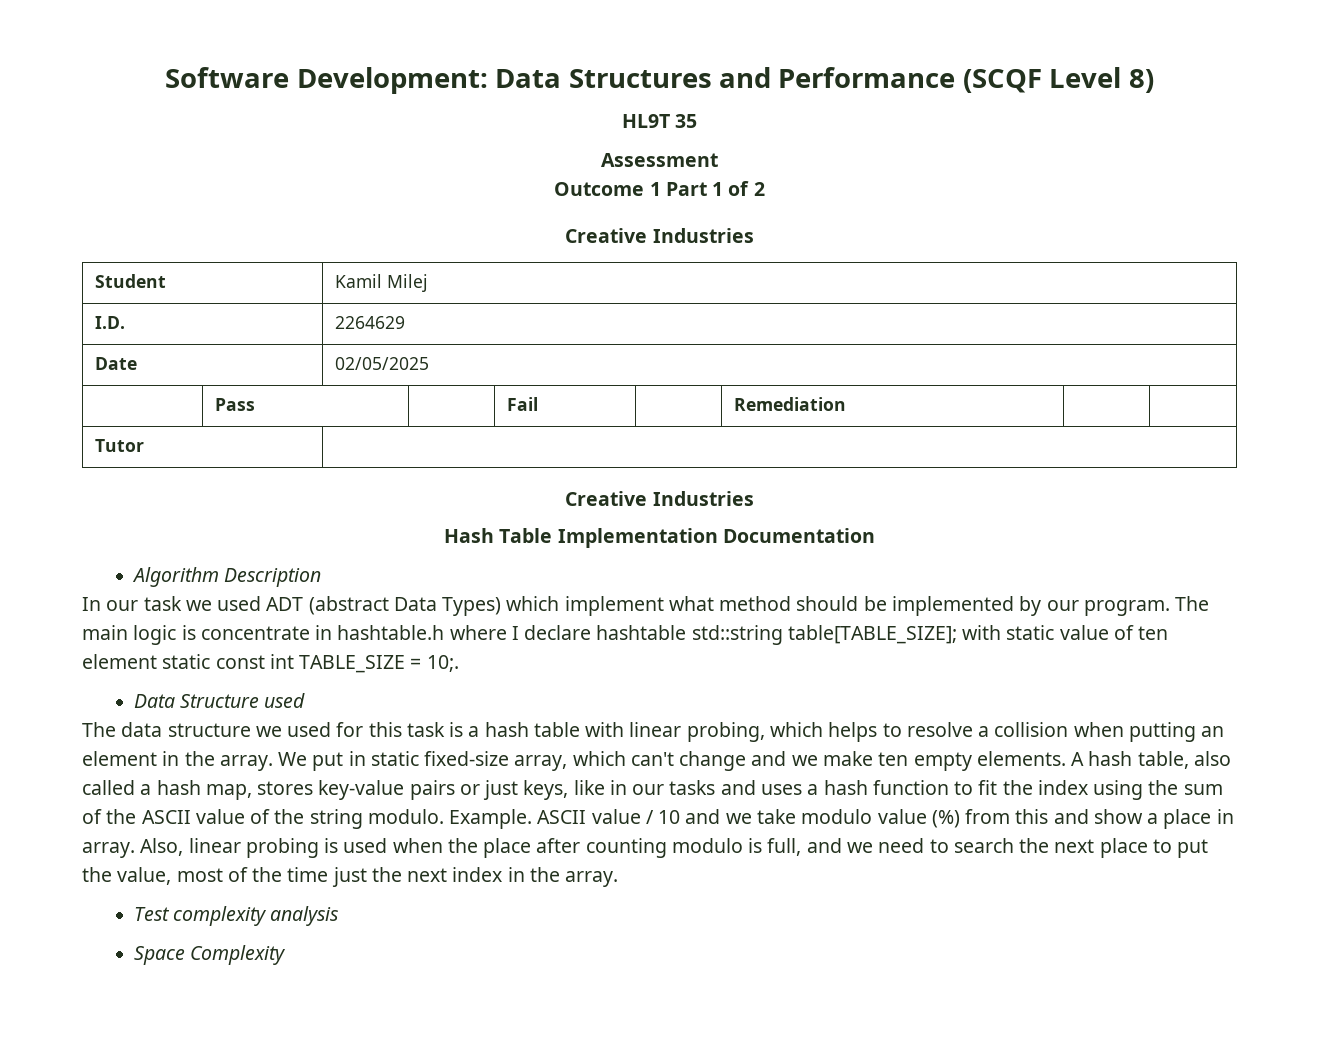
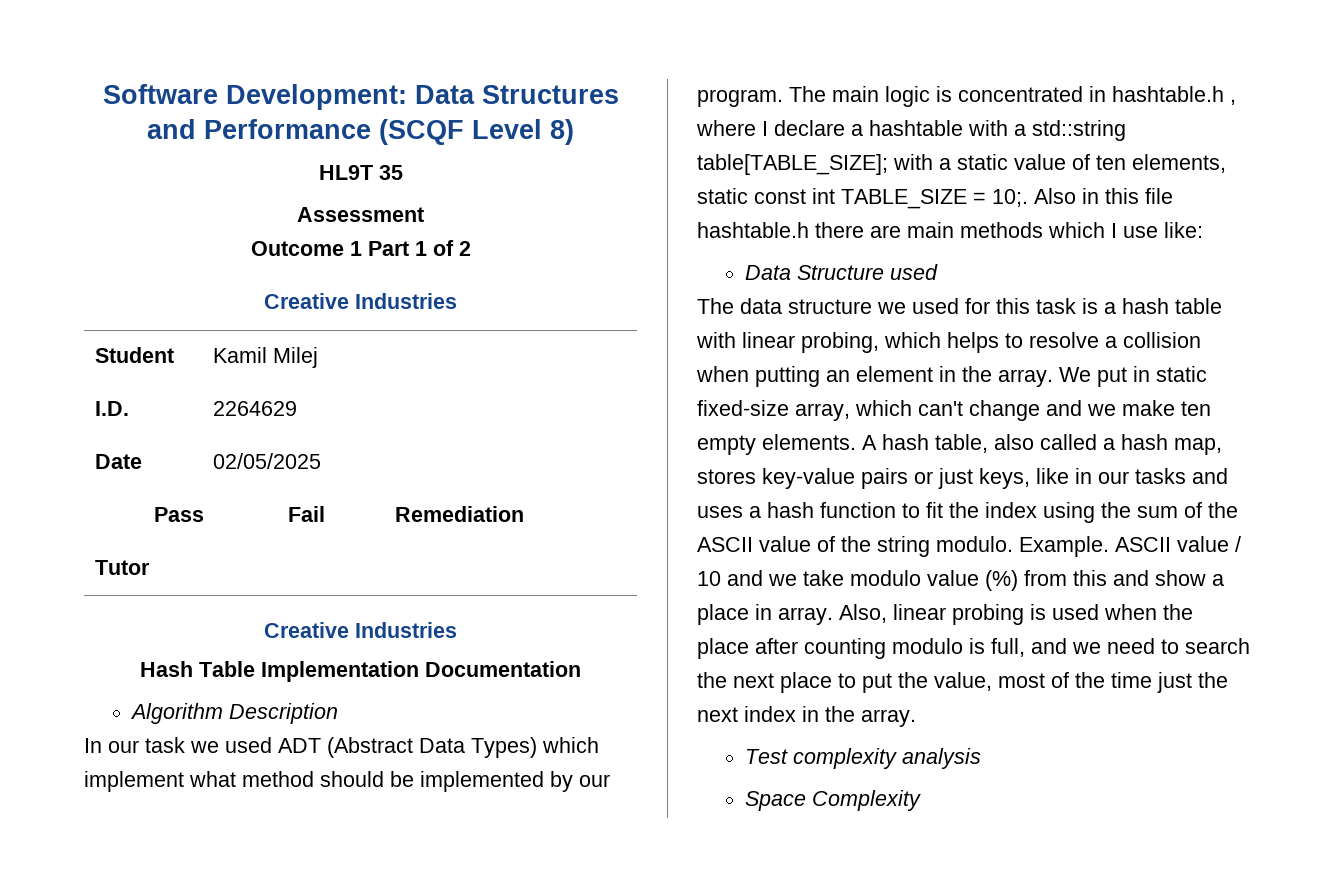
[308,596,389,615] (abstract -> [327,737,413,758] (Abstract
[200,626,310,640] concentrate -> [958,86,1083,102] concentrated
(445, 632) none -> [1230,99,1236,105] ,
[596,625,687,640] hashtable -> [851,120,1026,136] a hashtable with a
(1002, 632) none -> [939,158,951,170] a
[82,654,157,669] element -> [1132,154,1226,173] elements,
(459, 663) none -> [1034,188,1173,204] [697,222,1203,238] Also in this file hashtable.h there are main methods which I use like:

